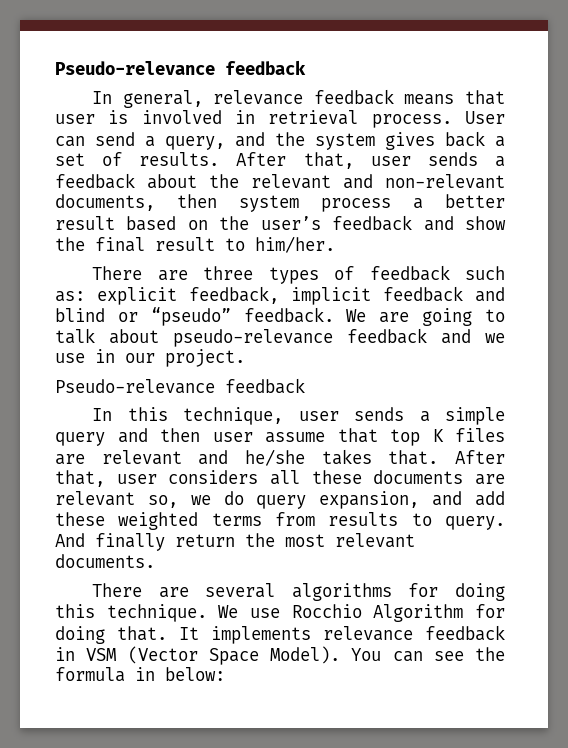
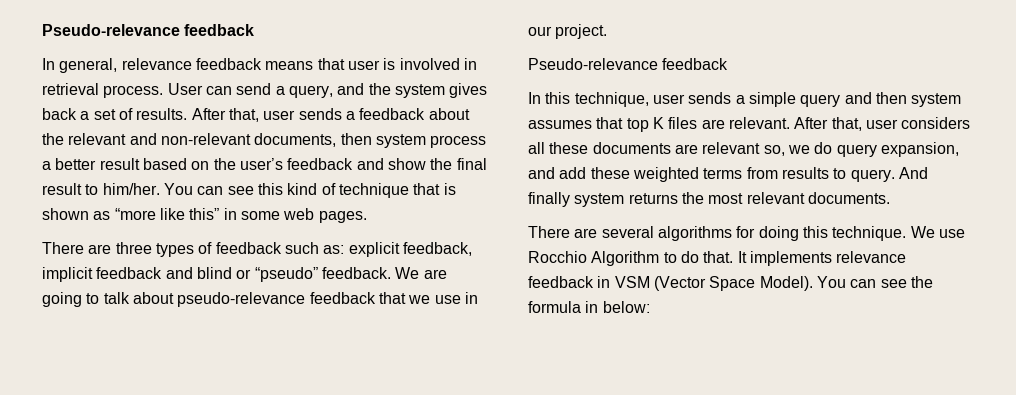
(335, 244) none -> [163,183,456,198] [42,208,367,223] You can see this kind of technique that is shown as “more like this” in some web pages.
[441,329,471,344] and -> [378,292,406,304] that
[212,432,325,443] user assume -> [911,93,962,107] [528,120,592,129] system assumes
[101,449,439,466] relevant and he/she takes that. -> [728,117,790,129] relevant.
[175,534,235,547] return -> [574,193,678,207] system returns
[475,604,505,618] [55,626,105,644] for doing -> [663,251,699,263] to do

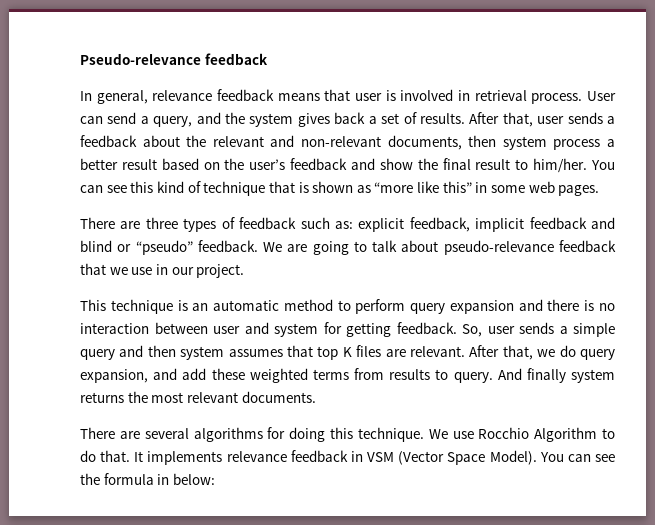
[528,58,729,70] [528,92,649,107] Pseudo-relevance feedback // In this technique, -> [80,299,615,314] [80,322,482,337] This technique is an automatic method to perform query expansion and there is no interaction between user and system for getting feedback. So,
[865,117,971,129] [528,142,785,156] user considers all these documents are relevant so, -> (533, 352) none

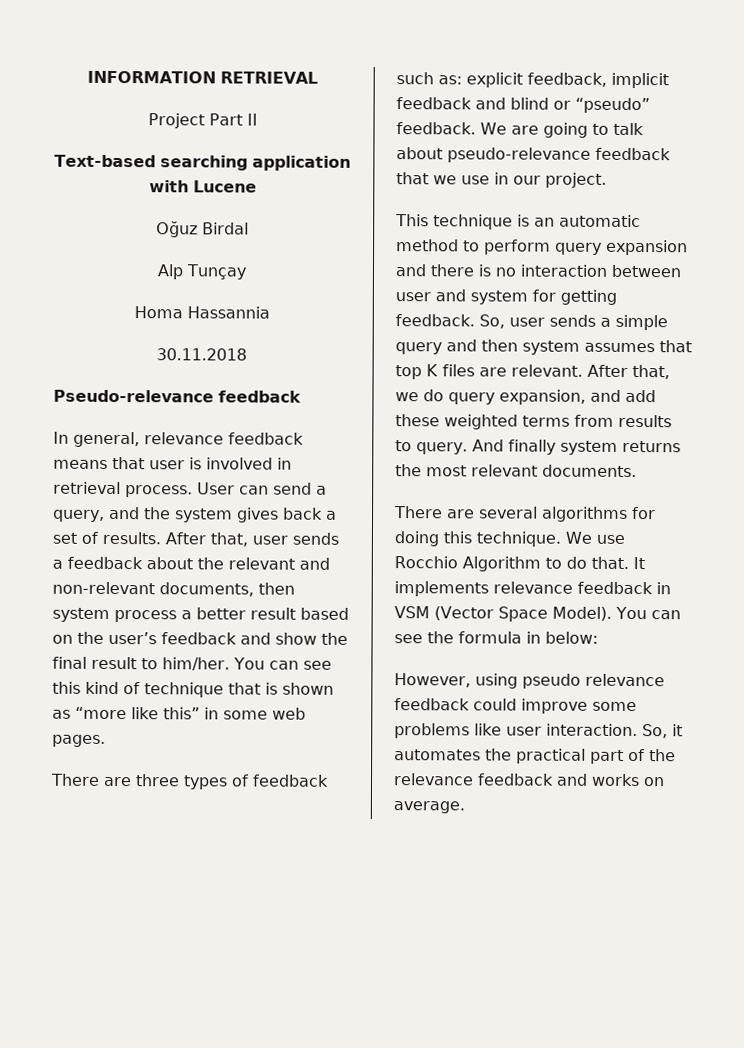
(80, 59) none -> [87,70,318,84] [147,113,258,129] [54,154,351,171] [148,180,257,193] [156,221,249,238] [157,264,247,280] [133,306,270,319] [156,348,247,361] INFORMATION RETRIEVAL // Project Part II // Text-based searching application with Lucene // Oğuz Birdal // Alp Tunçay // Homa Hassannia // 30.11.2018 //
(215, 479) none -> [394,673,665,689] [394,698,637,714] [394,723,683,739] [394,748,676,764] [393,773,665,787] [393,801,465,814] // However, using pseudo relevance feedback could improve some problems like user interaction. So, it automates the practical part of the relevance feedback and works on average.

